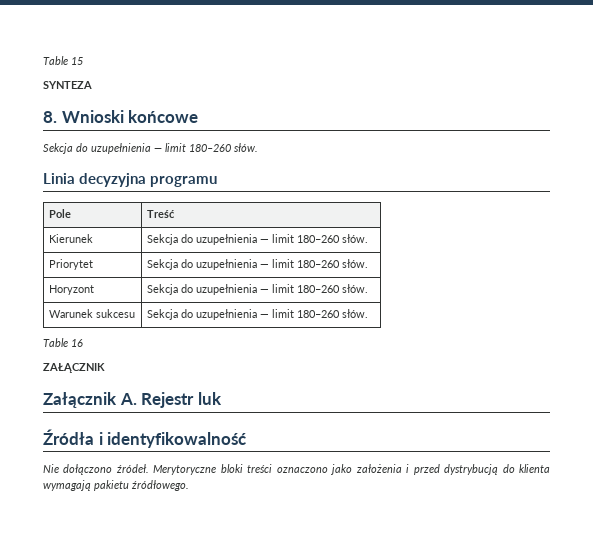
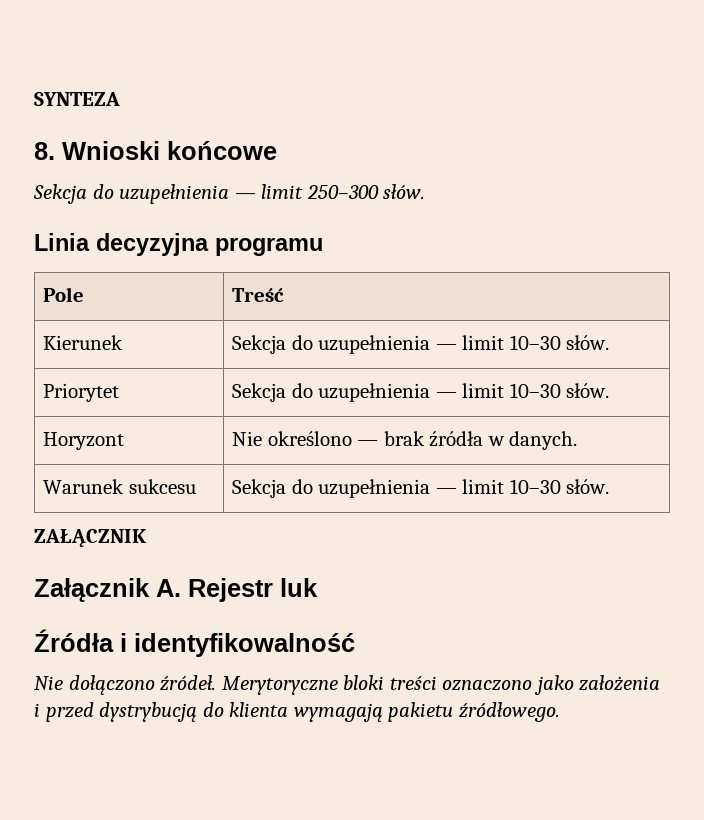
[43,56,83,65] Table 15 // -> (34, 99) none
[189,144,231,152] 180–260 -> [306,185,379,199] 250–300
[296,235,340,243] 180–260 -> [509,335,561,350] 10–30
[296,260,340,268] 180–260 -> [509,383,561,398] 10–30
[146,284,368,295] Sekcja do uzupełnienia — limit 180–260 słów. -> [232,431,578,450] Nie określono — brak źródła w danych.
[296,309,368,318] [43,338,83,347] 180–260 słów. // Table 16 -> [509,479,610,494] 10–30 słów.

